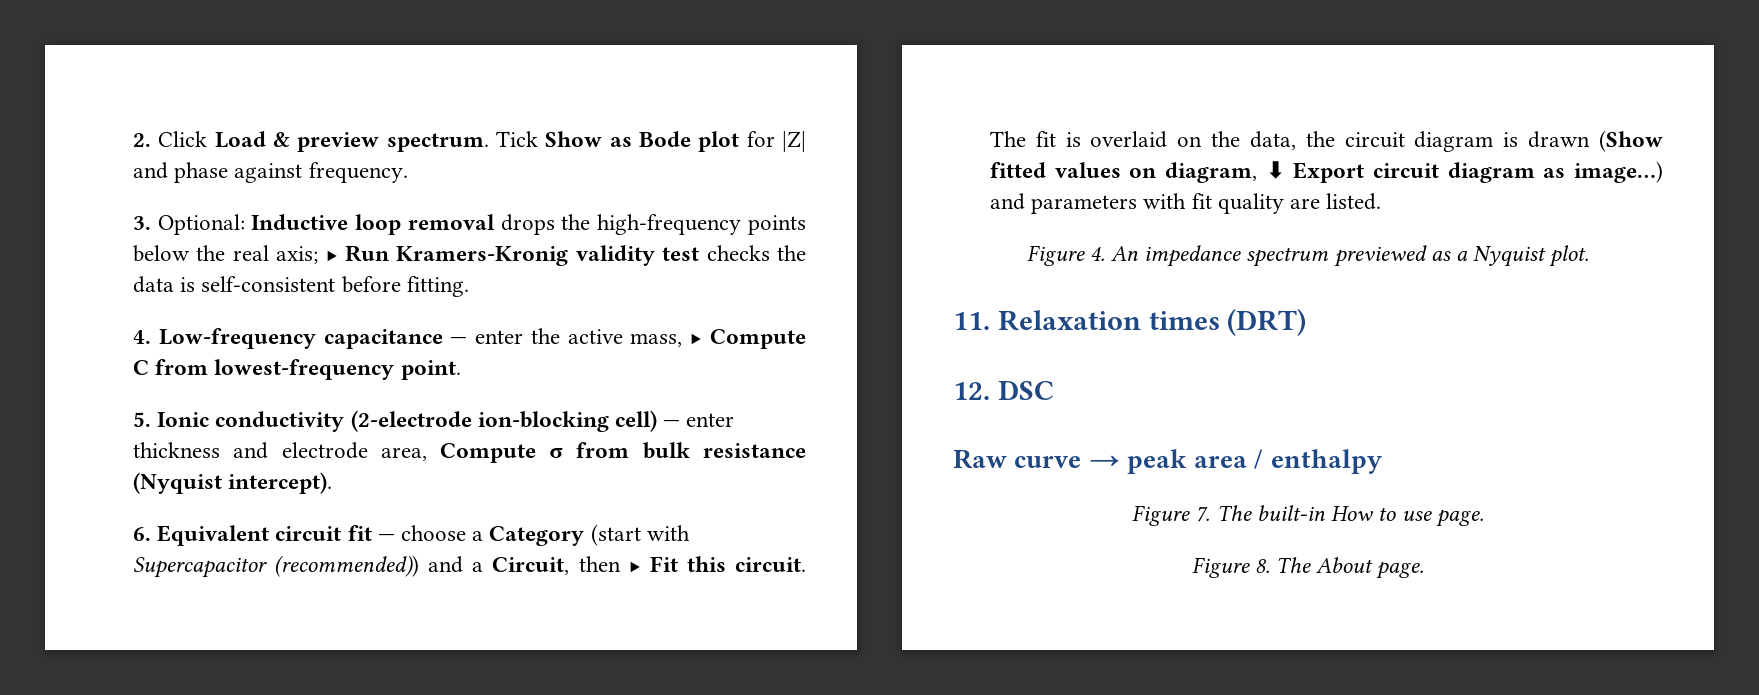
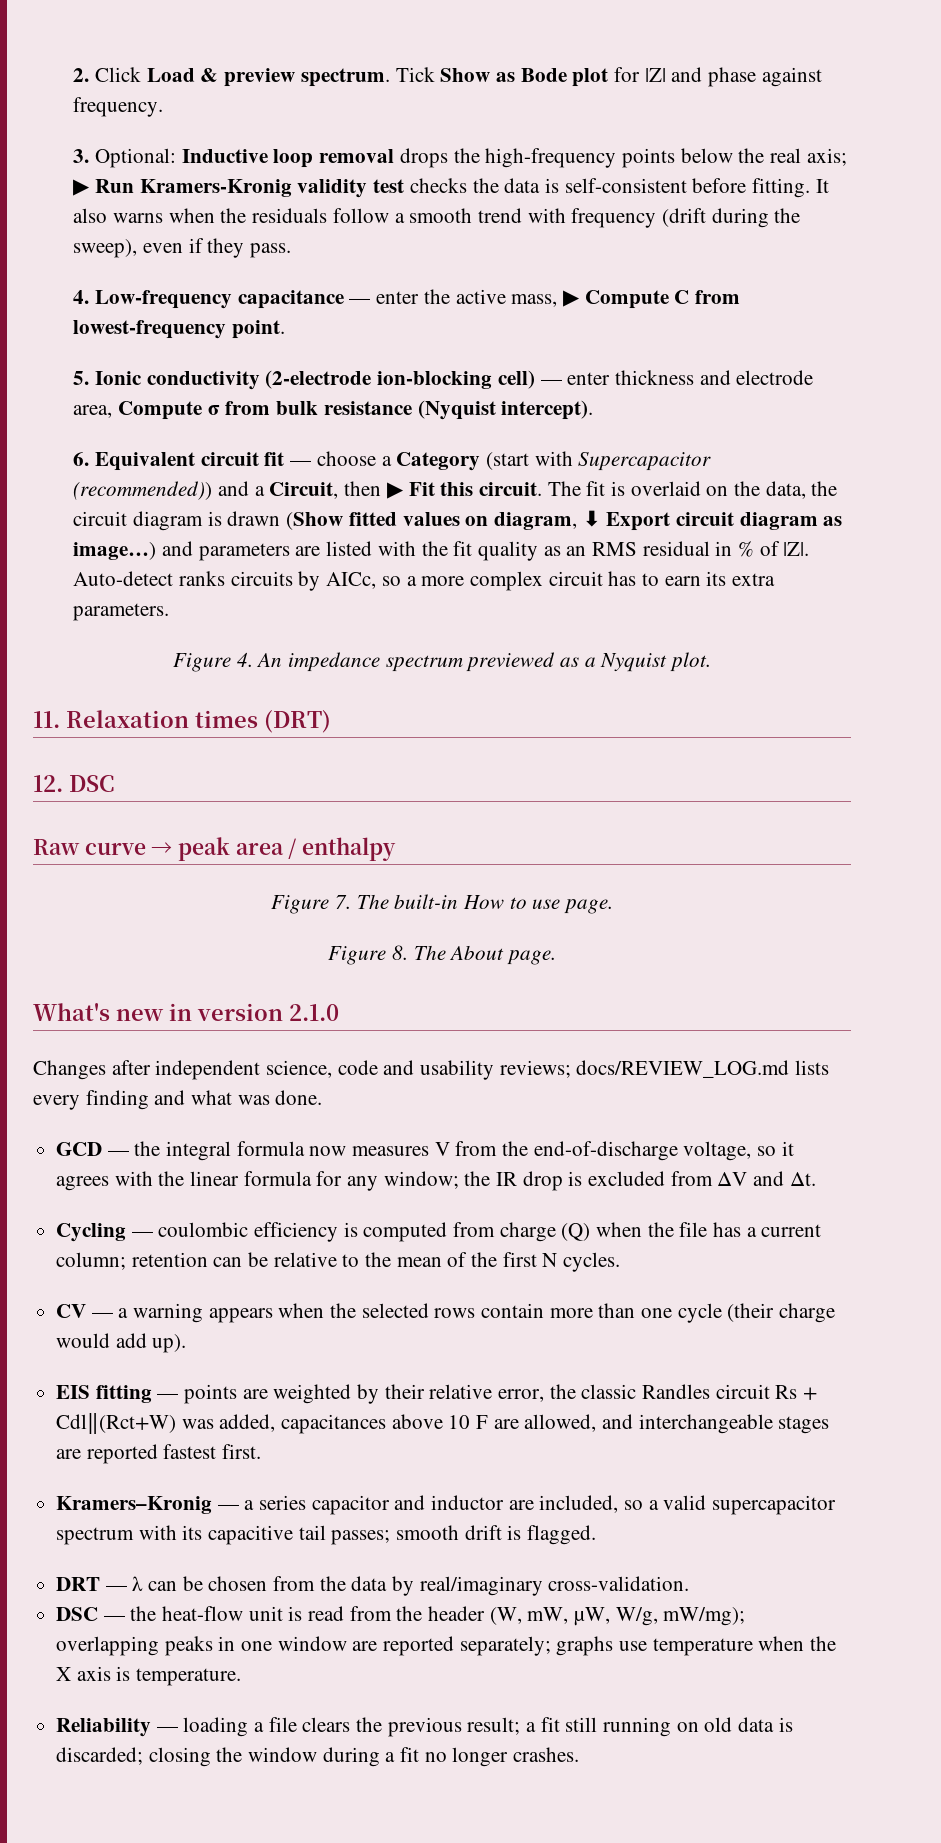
(469, 286) none -> [815,179,829,193] [73,208,801,228] [73,238,292,258] It also warns when the residuals follow a smooth trend with frequency (drift during the sweep), even if they pass.
[1143,193,1382,214] with fit quality are listed. -> [295,541,810,561] [73,571,775,591] [73,603,170,621] are listed with the fit quality as an RMS residual in % of |Z|. Auto-detect ranks circuits by AICc, so a more complex circuit has to earn its extra parameters.
(1425, 570) none -> [33,1003,339,1021] [33,1060,830,1080] [33,1090,323,1110] [56,1141,794,1161] [56,1171,816,1191] [56,1222,822,1242] [56,1252,621,1272] [56,1303,836,1323] [56,1333,187,1353] [56,1384,818,1404] [56,1413,830,1434] [56,1444,262,1464] [56,1495,837,1515] [56,1525,597,1545] [56,1576,690,1596] [56,1606,746,1626] [56,1636,837,1656] [56,1666,242,1686] [56,1717,793,1737] [56,1747,580,1767] // What's new in version 2.1.0 // Changes after independent science, code and usability reviews; docs/REVIEW_LOG.md lists every finding and what was done. // GCD — the integral formula now measures V from the end-of-discharge voltage, so it agrees with the linear formula for any window; the IR drop is excluded from ΔV and Δt. // Cycling — coulombic efficiency is computed from charge (Q) when the file has a current column; retention can be relative to the mean of the first N cycles. // CV — a warning appears when the selected rows contain more than one cycle (their charge would add up). // EIS fitting — points are weighted by their relative error, the classic Randles circuit Rs + Cdl‖(Rct+W) was added, capacitances above 10 F are allowed, and interchangeable stages are reported fastest first. // Kramers–Kronig — a series capacitor and inductor are included, so a valid supercapacitor spectrum with its capacitive tail passes; smooth drift is flagged. // DRT — λ can be chosen from the data by real/imaginary cross-validation. // DSC — the heat-flow unit is read from the header (W, mW, µW, W/g, mW/mg); overlapping peaks in one window are reported separately; graphs use temperature when the X axis is temperature. // Reliability — loading a file clears the previous result; a fit still running on old data is discarded; closing the window during a fit no longer crashes.

